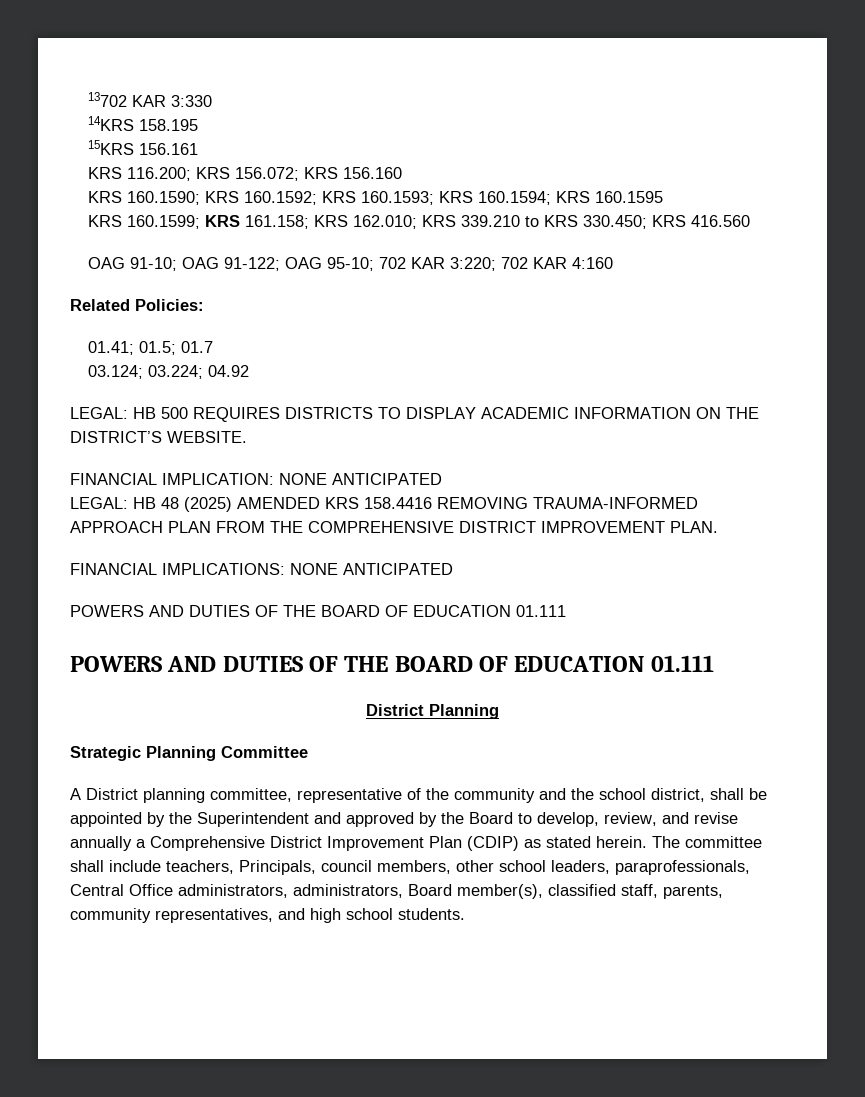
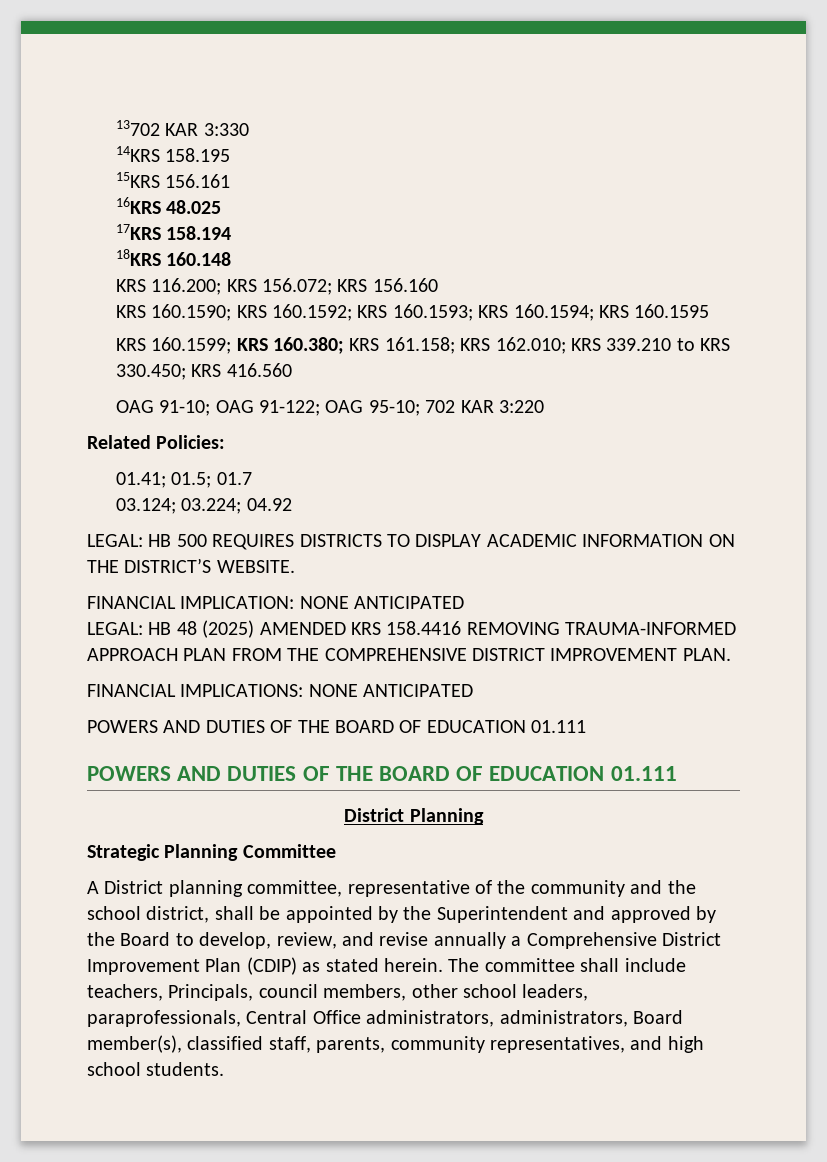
(199, 149) none -> [115,197,222,214] [115,224,232,240] [115,249,232,266] // 16KRS 48.025 // 17KRS 158.194 // 18KRS 160.148
(241, 221) none -> [272,337,380,354] 160.380; KRS
[450,257,614,271] 3:220; 702 KAR 4:160 -> [498,400,544,413] 3:220

